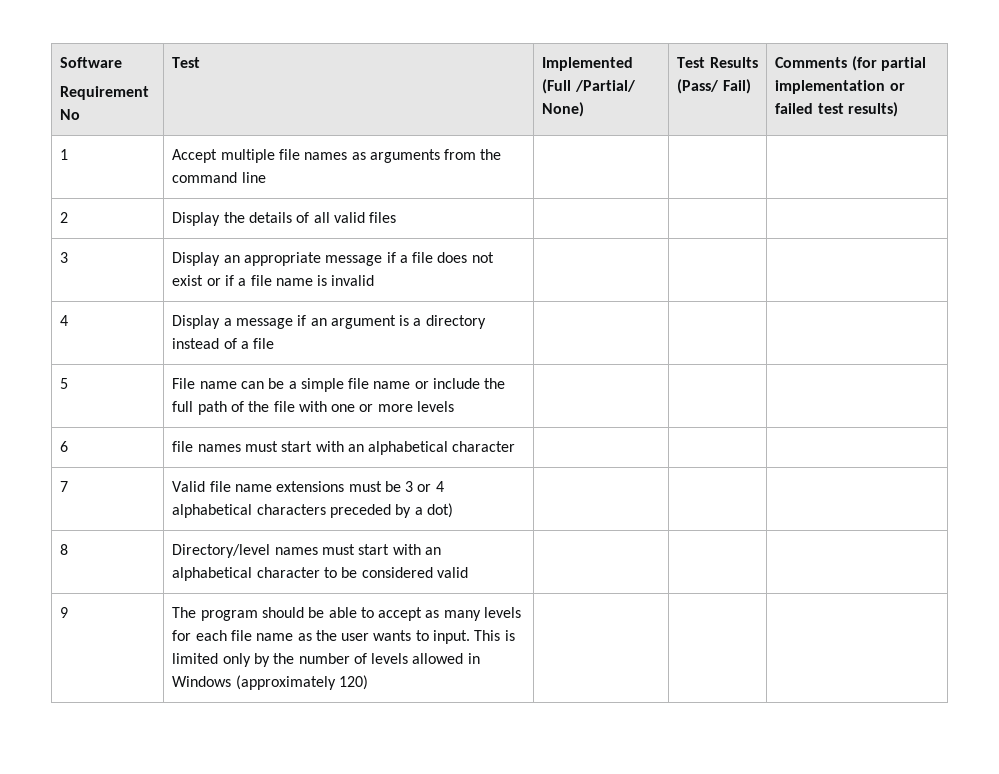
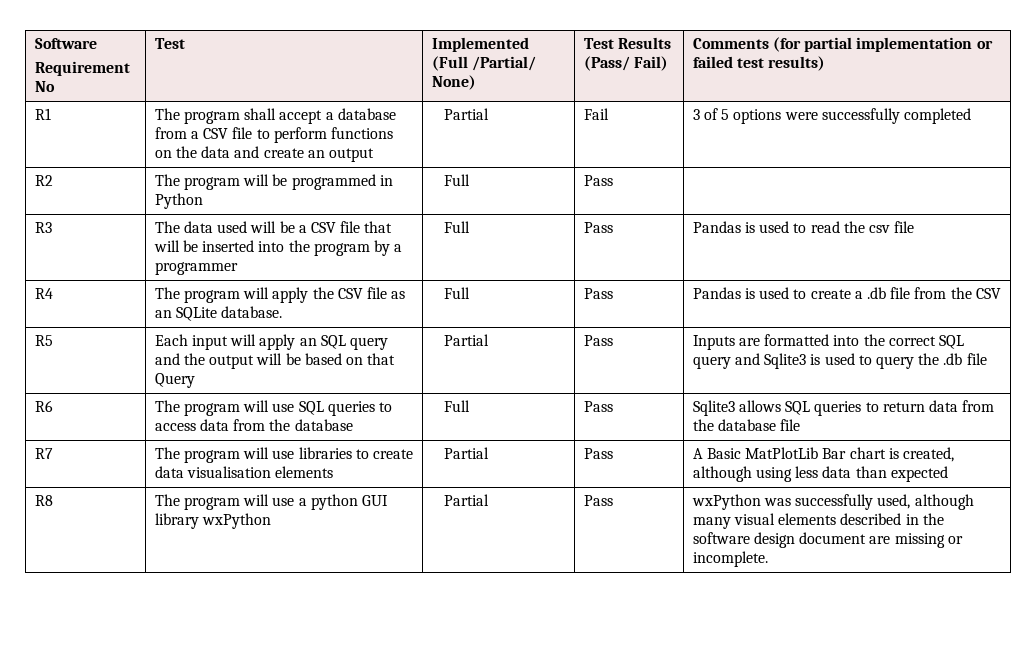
[60,149,69,160] [172,149,502,163] [172,172,266,183] [60,212,69,223] [172,212,397,226] [60,252,69,263] [172,252,494,266] [172,275,375,286] [60,315,69,326] [172,315,486,329] [172,338,275,349] [60,378,69,389] [172,378,506,392] [172,401,455,415] [60,441,69,452] [172,441,516,455] [60,481,69,492] [172,481,444,492] [172,503,453,518] [60,544,69,555] [172,544,441,558] [172,567,468,581] [60,607,69,618] [172,607,522,621] [172,630,515,644] [172,653,480,667] [172,675,368,690] 1 | Accept multiple file names as arguments from the command line | | | // 2 | Display the details of all valid files | | | // 3 | Display an appropriate message if a file does not exist or if a file name is invalid | | | // 4 | Display a message if an argument is a directory instead of a file | | | // 5 | File name can be a simple file name or include the full path of the file with one or more levels | | | // 6 | file names must start with an alphabetical character | | | // 7 | Valid file name extensions must be 3 or 4 alphabetical characters preceded by a dot) | | | // 8 | Directory/level names must start with an alphabetical character to be considered valid | | | // 9 | The program should be able to accept as many levels for each file name as the user wants to input. This is limited only by the number of levels allowed in Windows (approximately 120) | | | -> [34,108,51,120] [154,108,396,124] [154,127,393,143] [154,146,374,162] [443,108,489,120] [583,108,609,120] [692,108,971,124] [34,175,53,186] [154,174,393,190] [154,193,203,209] [443,174,470,186] [583,175,613,186] [34,222,52,233] [154,221,393,233] [153,240,403,256] [154,262,238,275] [443,221,470,233] [583,222,613,233] [692,221,915,233] [34,288,53,299] [154,287,406,303] [154,306,283,321] [443,287,470,299] [583,288,613,299] [692,287,1001,299] [34,335,53,346] [154,334,388,350] [154,353,396,369] [154,373,195,388] [443,334,489,346] [583,335,613,346] [692,334,964,350] [692,353,987,369] [34,400,53,412] [154,400,392,416] [154,419,353,431] [443,400,470,412] [583,401,613,412] [692,400,995,416] [692,419,801,431] [34,448,53,459] [154,447,413,463] [154,466,334,478] [443,447,489,459] [583,448,613,459] [692,447,954,462] [692,466,948,482] [34,495,53,506] [154,494,388,510] [154,513,272,529] [443,494,489,506] [583,495,613,506] [691,494,974,510] [692,513,944,529] [692,532,963,548] [692,551,768,567] R1 | The program shall accept a database from a CSV file to perform functions on the data and create an output | Partial | Fail | 3 of 5 options were successfully completed // R2 | The program will be programmed in Python | Full | Pass | // R3 | The data used will be a CSV file that will be inserted into the program by a programmer | Full | Pass | Pandas is used to read the csv file // R4 | The program will apply the CSV file as an SQLite database. | Full | Pass | Pandas is used to create a .db file from the CSV // R5 | Each input will apply an SQL query and the output will be based on that Query | Partial | Pass | Inputs are formatted into the correct SQL query and Sqlite3 is used to query the .db file // R6 | The program will use SQL queries to access data from the database | Full | Pass | Sqlite3 allows SQL queries to return data from the database file // R7 | The program will use libraries to create data visualisation elements | Partial | Pass | A Basic MatPlotLib Bar chart is created, although using less data than expected // R8 | The program will use a python GUI library wxPython | Partial | Pass | wxPython was successfully used, although many visual elements described in the software design document are missing or incomplete.

